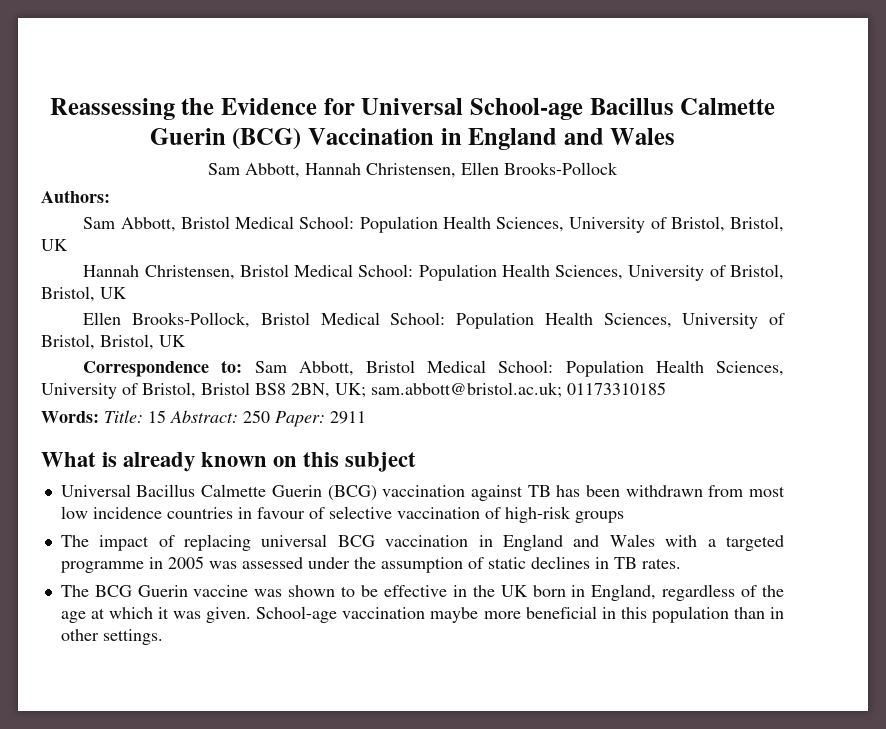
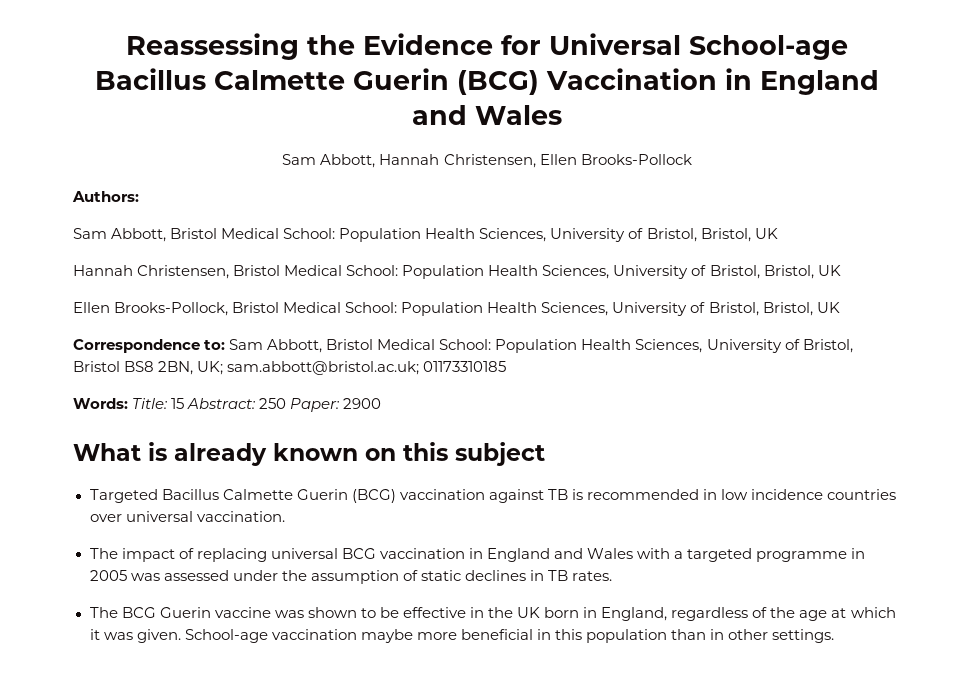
[330,411,366,424] 2911 -> [343,398,382,409] 2900
[60,484,131,497] Universal -> [89,489,158,503] Targeted
[556,485,786,497] [60,506,624,523] has been withdrawn from most low incidence countries in favour of selective vaccination of high-risk groups -> [571,489,897,500] [89,511,285,522] is recommended in low incidence countries over universal vaccination.

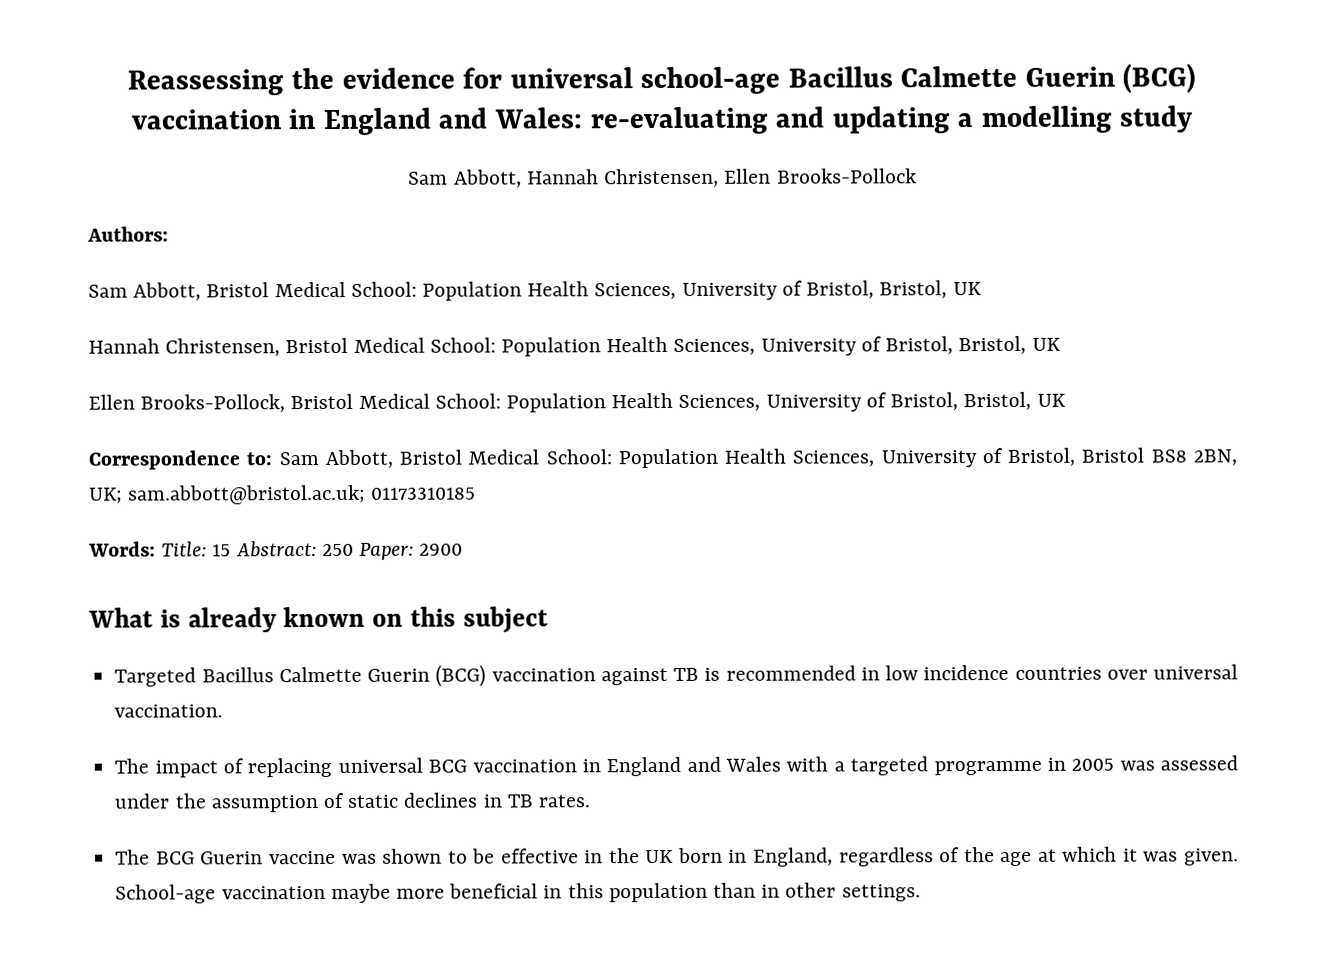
[363,33,848,60] [95,68,879,95] [412,105,562,125] Evidence for Universal School-age Bacillus Calmette Guerin (BCG) Vaccination in England and Wales -> [341,63,1197,95] [130,105,1194,136] evidence for universal school-age Bacillus Calmette Guerin (BCG) vaccination in England and Wales: re-evaluating and updating a modelling study

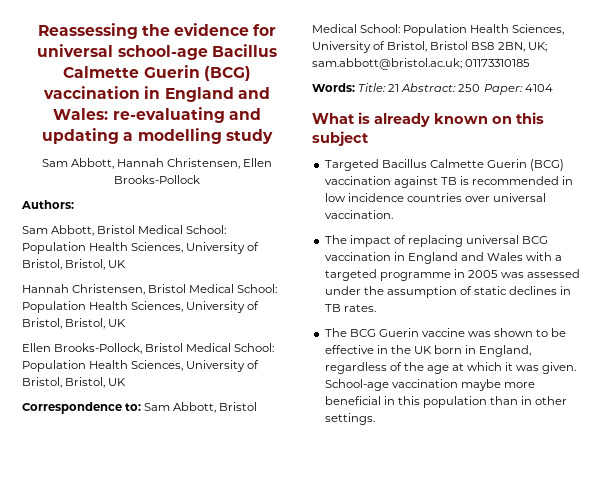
[212,544,232,557] 15 -> [388,84,400,92] 21
[419,543,464,556] 2900 -> [524,84,553,92] 4104

